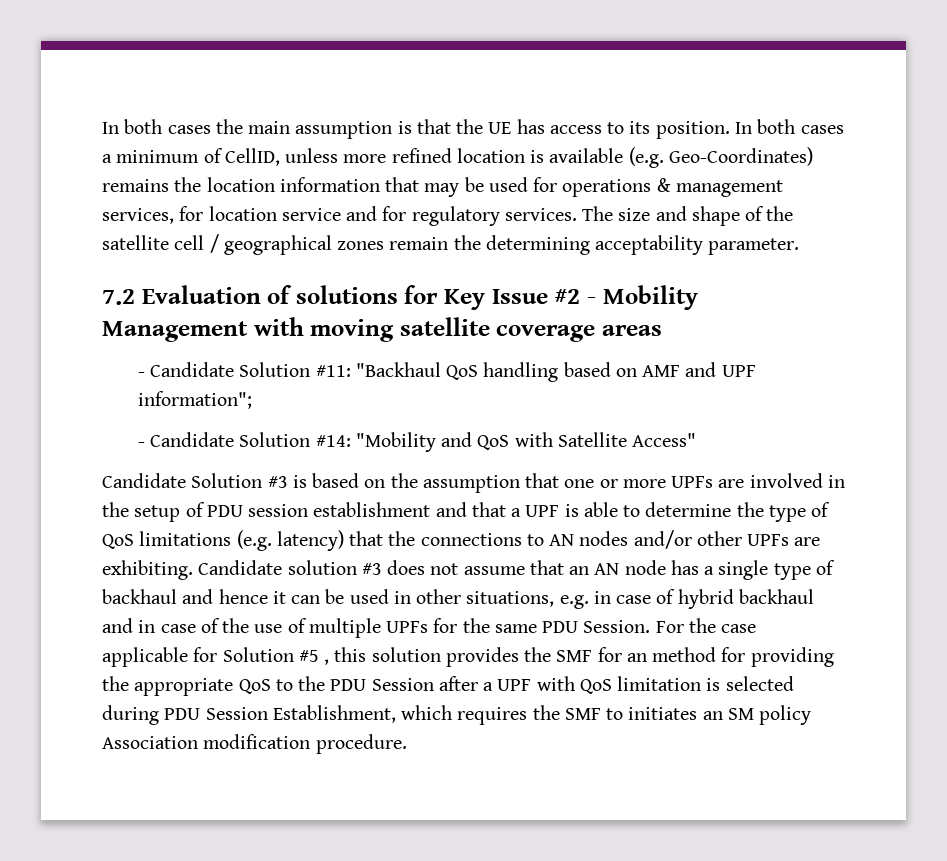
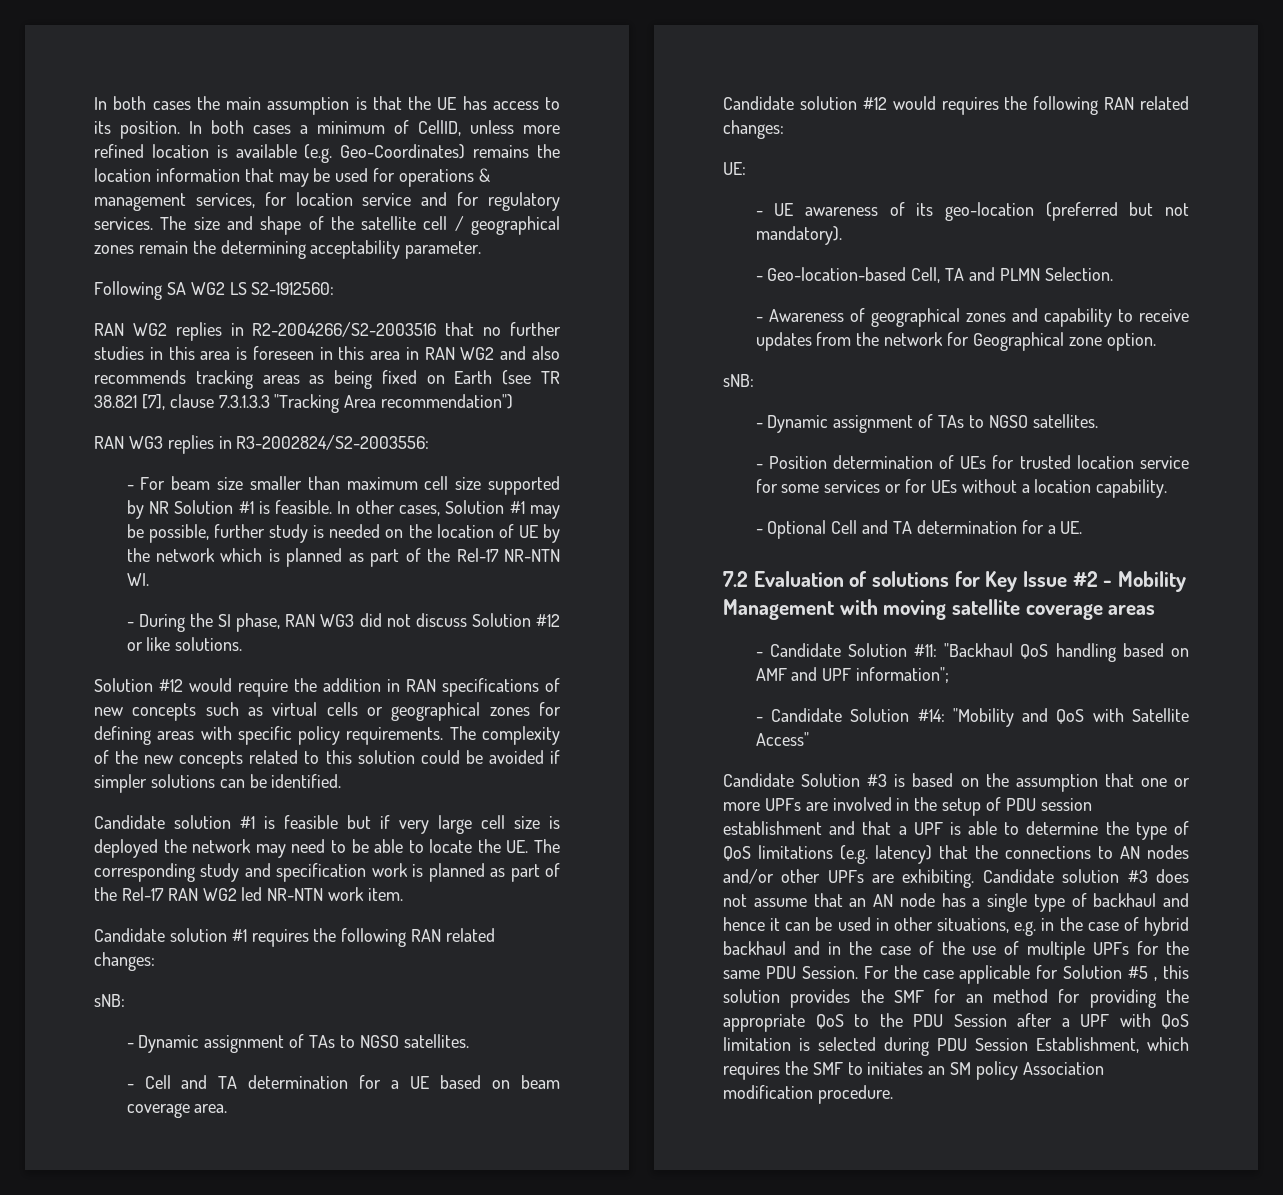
(800, 246) none -> [94,281,335,300] [94,322,561,341] [94,346,560,360] [94,370,560,389] [94,394,514,413] [94,435,430,454] [126,476,560,495] [126,500,560,519] [126,524,560,543] [126,548,560,567] [126,573,149,586] [126,613,560,632] [126,637,243,651] [94,678,560,697] [94,702,561,721] [94,726,560,745] [94,750,561,769] [94,774,342,793] [94,815,560,834] [94,839,560,858] [94,863,561,882] [94,887,404,901] [94,928,496,947] [94,952,155,971] [94,994,125,1007] [126,1034,469,1053] [126,1075,561,1089] [126,1103,228,1118] [723,96,1189,115] [723,120,784,139] [723,162,746,175] [755,202,1189,221] [755,226,842,245] [755,267,1113,283] [755,308,1189,327] [755,332,1156,351] [723,374,754,387] [755,414,1098,433] [755,455,1189,469] [755,479,1168,498] [755,520,1083,539] // Following SA WG2 LS S2-1912560: // RAN WG2 replies in R2-2004266/S2-2003516 that no further studies in this area is foreseen in this area in RAN WG2 and also recommends tracking areas as being fixed on Earth (see TR 38.821 [7], clause 7.3.1.3.3 "Tracking Area recommendation") // RAN WG3 replies in R3-2002824/S2-2003556: // - For beam size smaller than maximum cell size supported by NR Solution #1 is feasible. In other cases, Solution #1 may be possible, further study is needed on the location of UE by the network which is planned as part of the Rel-17 NR-NTN WI. // - During the SI phase, RAN WG3 did not discuss Solution #12 or like solutions. // Solution #12 would require the addition in RAN specifications of new concepts such as virtual cells or geographical zones for defining areas with specific policy requirements. The complexity of the new concepts related to this solution could be avoided if simpler solutions can be identified. // Candidate solution #1 is feasible but if very large cell size is deployed the network may need to be able to locate the UE. The corresponding study and specification work is planned as part of the Rel-17 RAN WG2 led NR-NTN work item. // Candidate solution #1 requires the following RAN related changes: // sNB: // - Dynamic assignment of TAs to NGSO satellites. // - Cell and TA determination for a UE based on beam coverage area. // Candidate solution #12 would requires the following RAN related changes: // UE: // - UE awareness of its geo-location (preferred but not mandatory). // - Geo-location-based Cell, TA and PLMN Selection. // - Awareness of geographical zones and capability to receive updates from the network for Geographical zone option. // sNB: // - Dynamic assignment of TAs to NGSO satellites. // - Position determination of UEs for trusted location service for some services or for UEs without a location capability. // - Optional Cell and TA determination for a UE.
(611, 597) none -> [1059,917,1083,931] the
(156, 626) none -> [848,941,872,955] the

